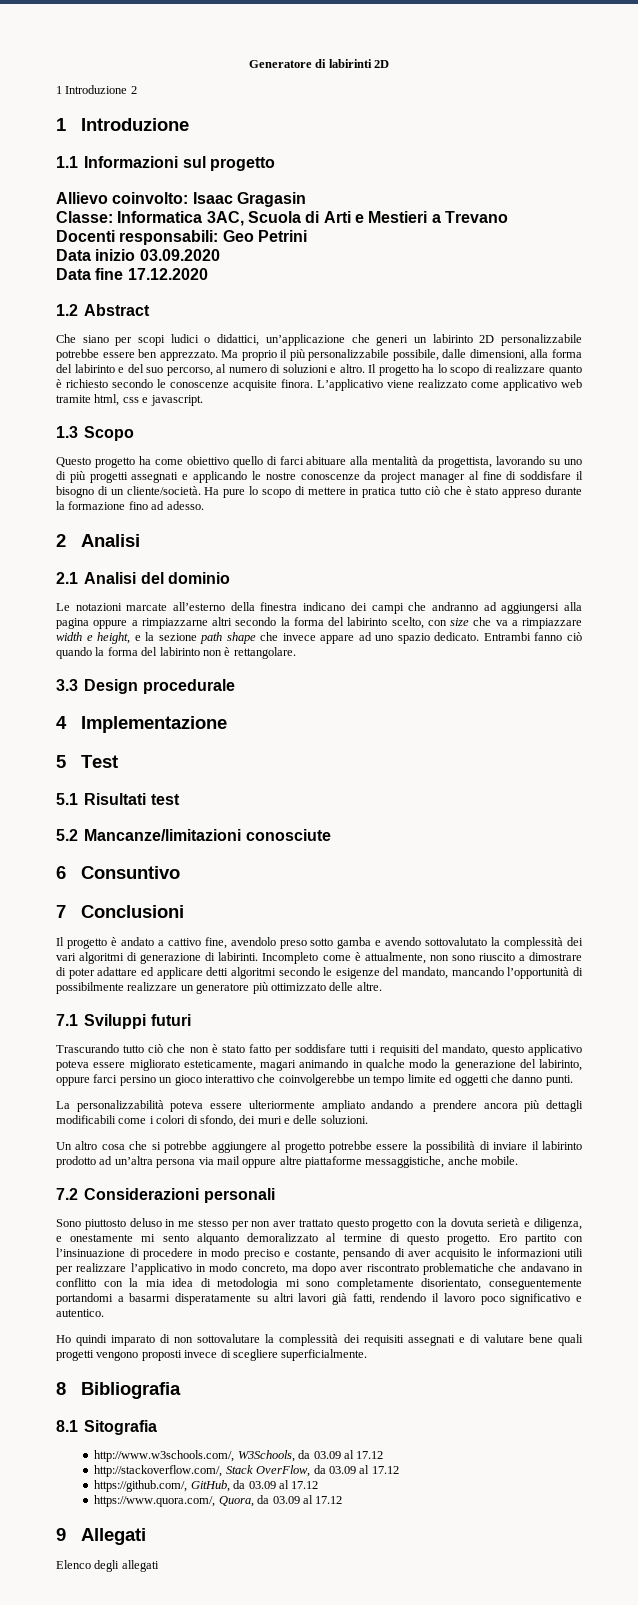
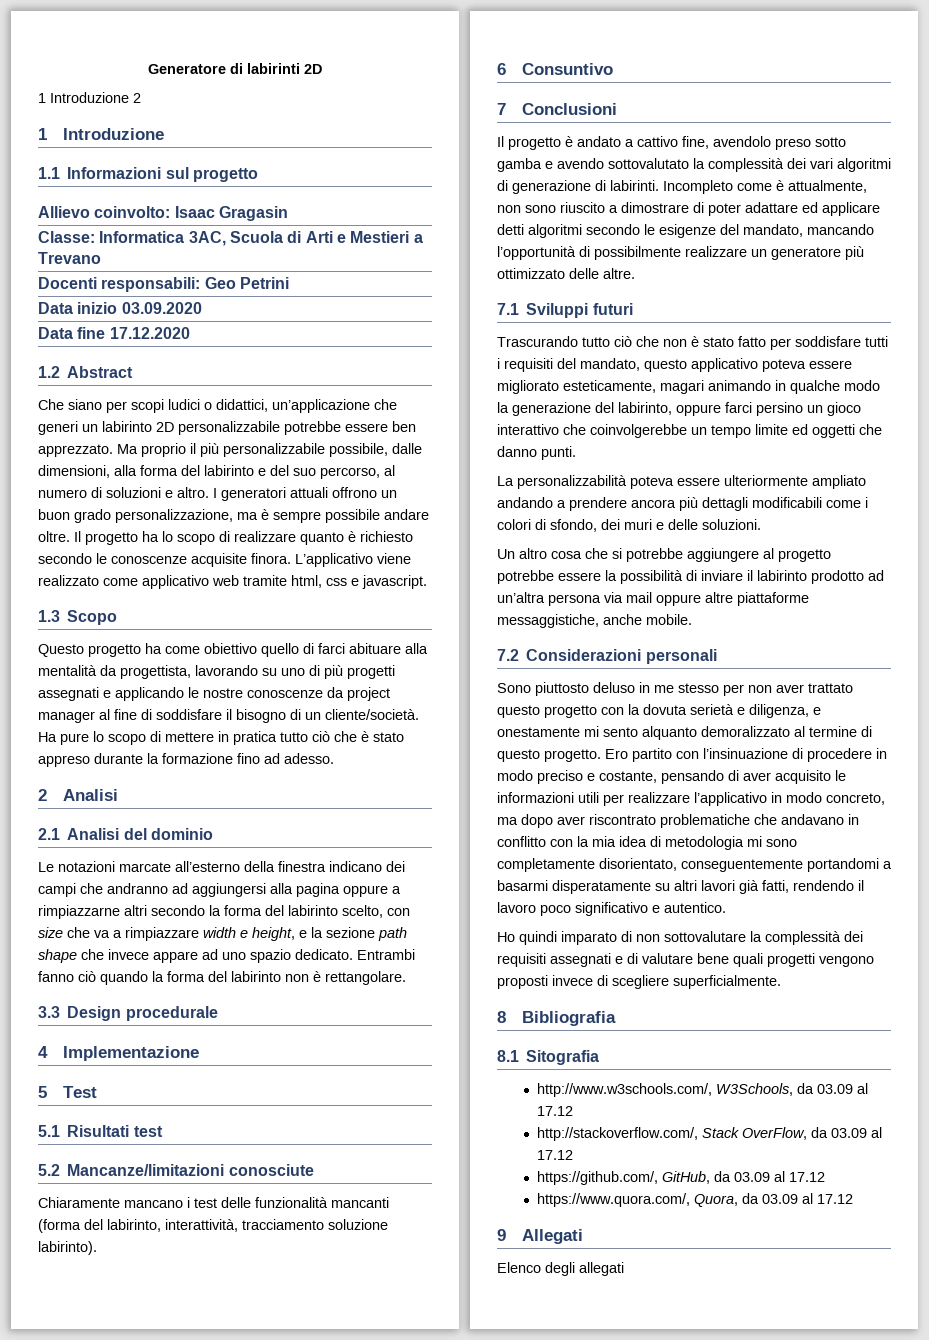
(365, 368) none -> [213,487,397,501] [38,509,429,523] [38,531,70,542] I generatori attuali offrono un buon grado personalizzazione, ma è sempre possibile andare oltre.
(331, 835) none -> [38,1197,389,1208] [38,1219,388,1233] [38,1241,97,1255] // Chiaramente mancano i test delle funzionalità mancanti (forma del labirinto, interattività, tracciamento soluzione labirinto).

